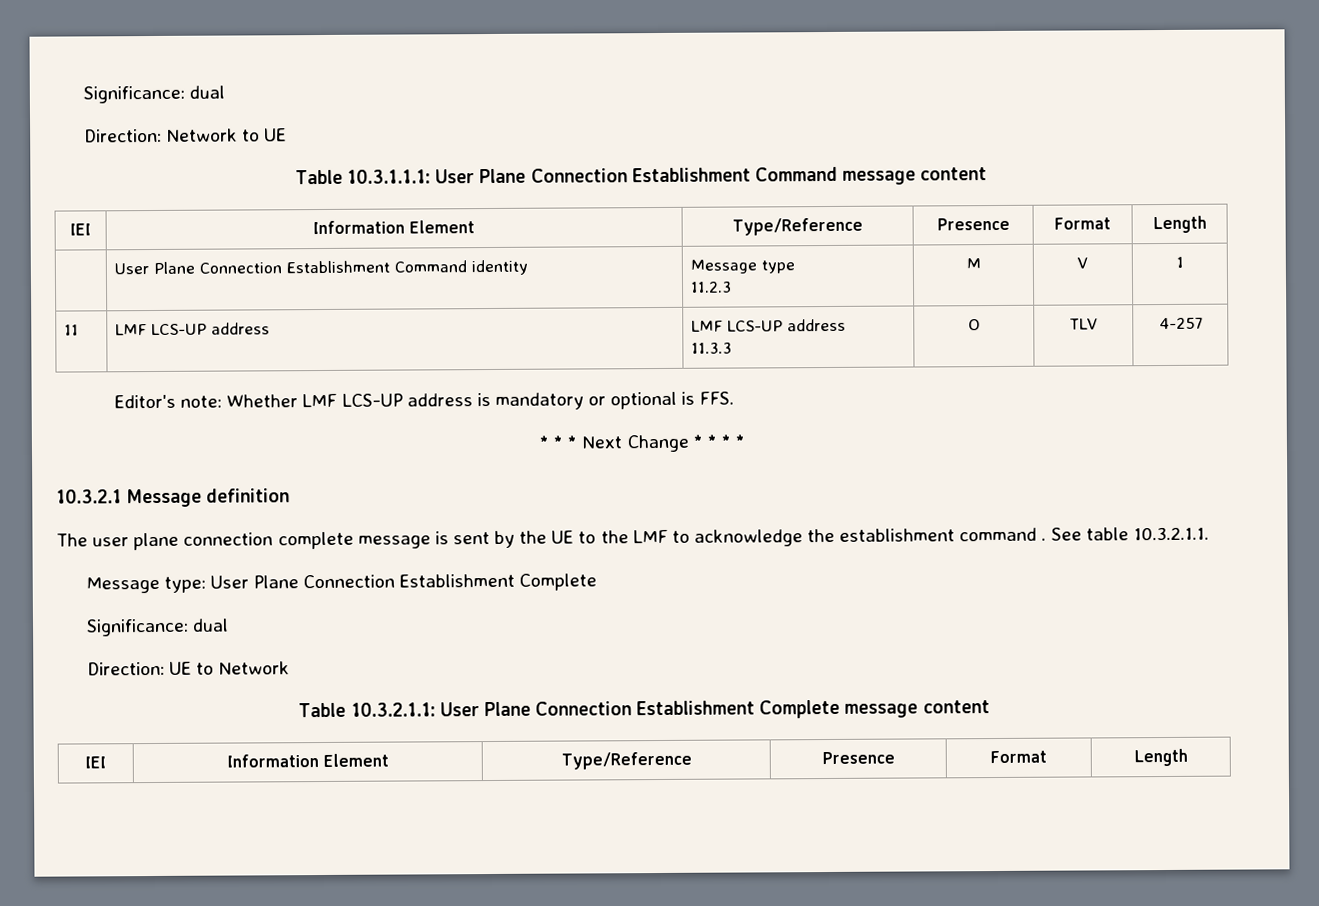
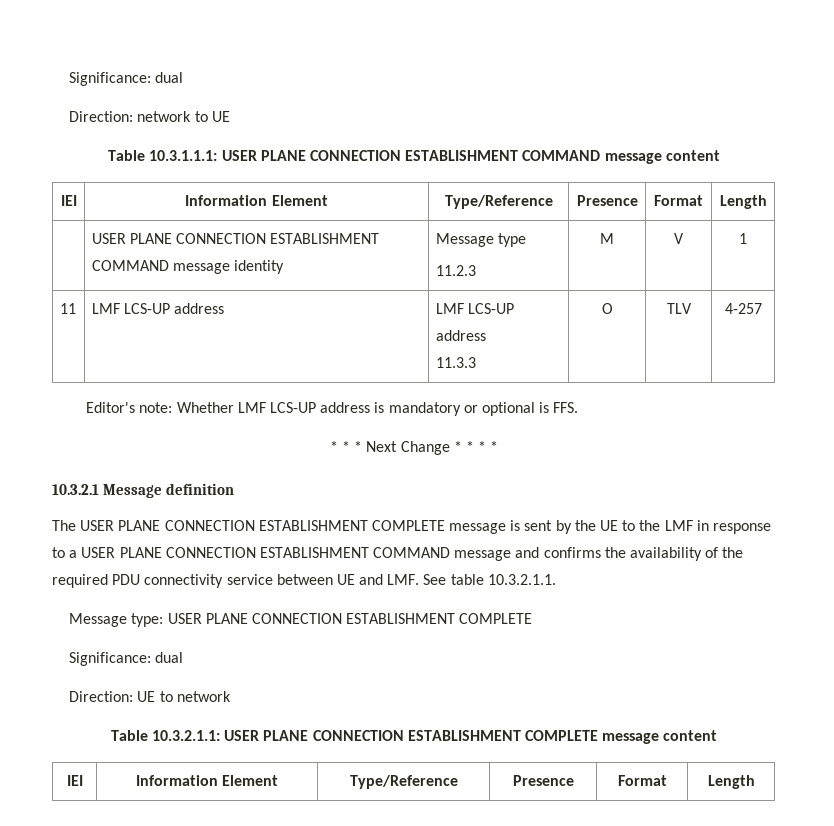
[82,85,225,104] [83,128,238,143] Significance: dual // Direction: Network -> [69,72,184,86] [69,111,192,122] Significance: dual // Direction: network
[435,166,838,184] User Plane Connection Establishment Command -> [221,150,601,161] USER PLANE CONNECTION ESTABLISHMENT COMMAND
[113,260,467,275] User Plane Connection Establishment Command -> [91,233,380,244] [91,260,230,274] USER PLANE CONNECTION ESTABLISHMENT COMMAND message
[92,531,354,551] user plane connection complete -> [80,520,445,531] USER PLANE CONNECTION ESTABLISHMENT COMPLETE
[671,527,1047,547] to acknowledge the establishment command . -> [696,520,771,534] [52,547,744,561] [52,574,420,588] in response to a USER PLANE CONNECTION ESTABLISHMENT COMMAND message and confirms the availability of the required PDU connectivity service between UE and LMF.
[209,573,598,591] User Plane Connection Establishment Complete -> [167,613,533,624] USER PLANE CONNECTION ESTABLISHMENT COMPLETE
[217,661,290,675] Network -> [176,691,231,702] network
[439,699,841,719] User Plane Connection Establishment Complete -> [224,730,598,741] USER PLANE CONNECTION ESTABLISHMENT COMPLETE

